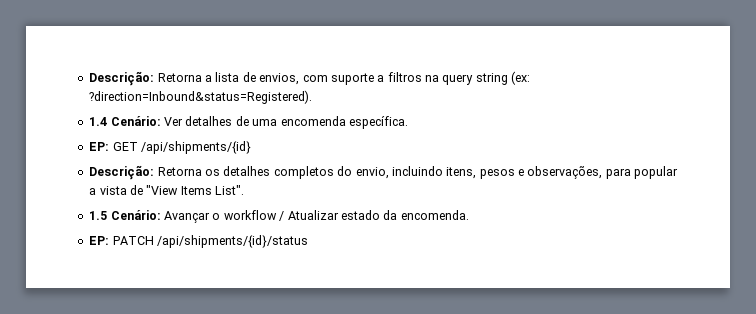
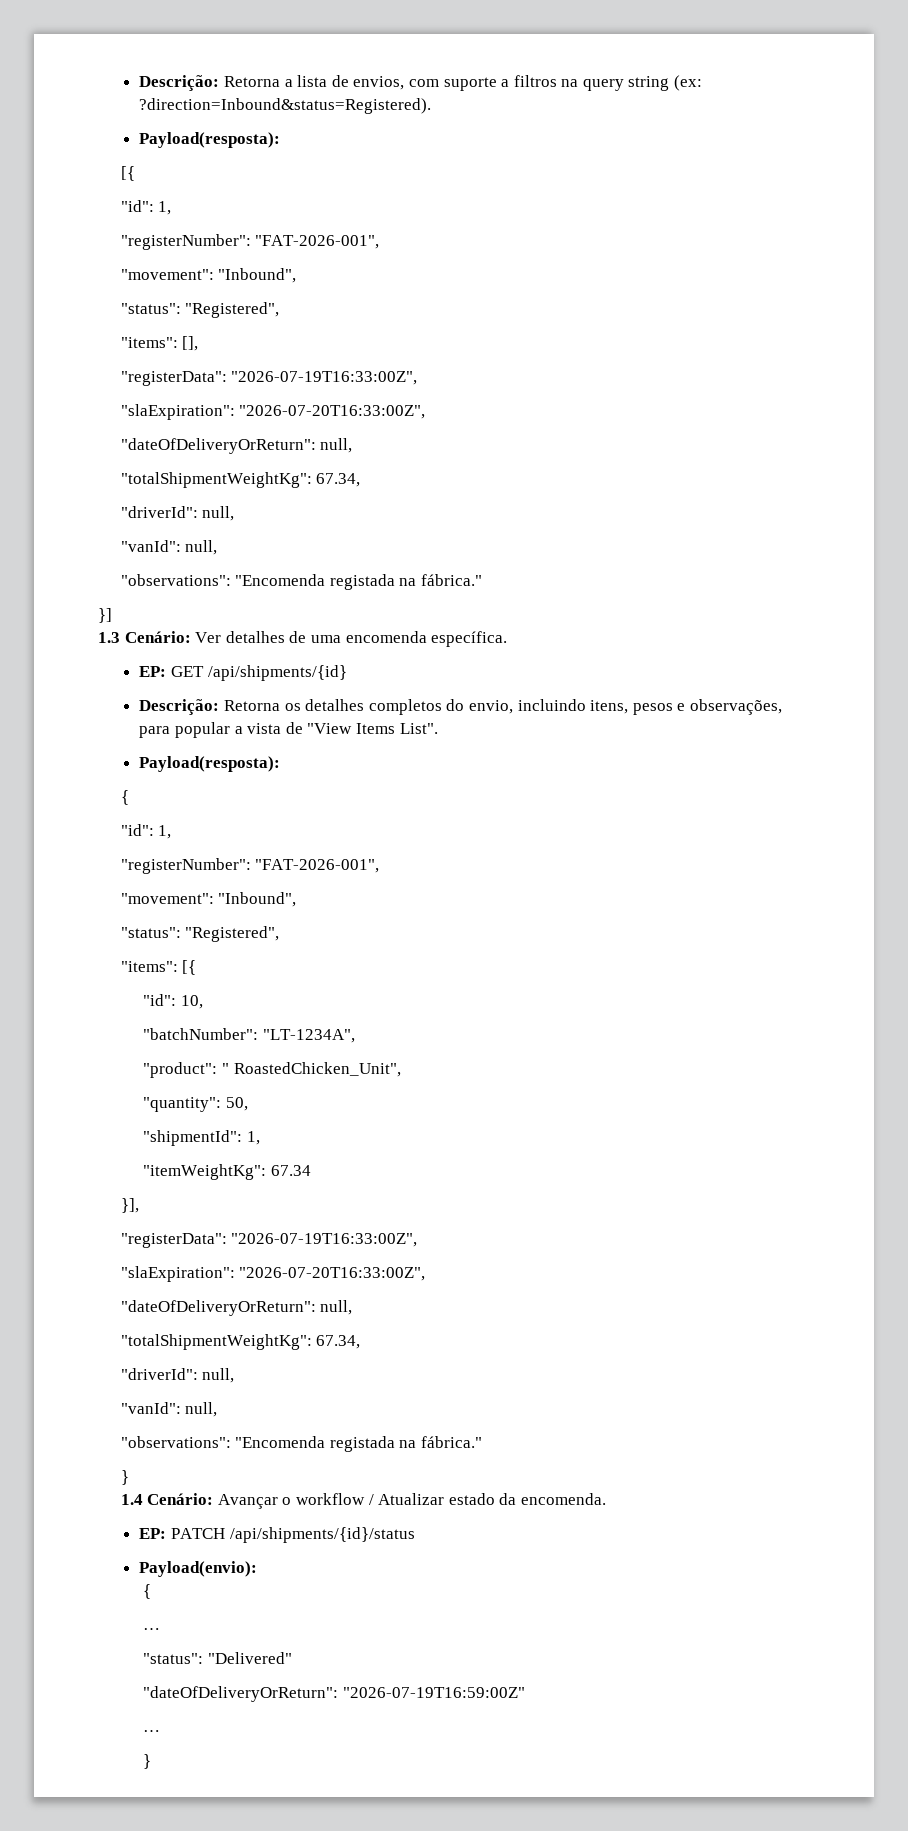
[89,117,108,126] 1.4 -> [139,132,281,148] [120,166,135,181] [120,200,172,215] [120,234,380,250] [120,268,297,283] [120,302,280,318] [120,336,199,351] [120,371,418,386] [120,404,426,420] [120,438,353,454] [120,472,361,488] [120,506,235,521] [120,540,218,555] [120,574,483,590] [98,608,112,623] [98,632,120,643] Payload(resposta): // [{ // "id": 1, // "registerNumber": "FAT-2026-001", // "movement": "Inbound", // "status": "Registered", // "items": [], // "registerData": "2026-07-19T16:33:00Z", // "slaExpiration": "2026-07-20T16:33:00Z", // "dateOfDeliveryOrReturn": null, // "totalShipmentWeightKg": 67.34, // "driverId": null, // "vanId": null, // "observations": "Encomenda registada na fábrica." // }] // 1.3
[89,211,108,220] 1.5 -> [139,756,281,772] [120,790,129,805] [120,824,172,839] [120,858,380,874] [120,892,297,907] [120,926,280,942] [120,960,197,975] [143,994,203,1009] [143,1028,355,1043] [143,1062,401,1078] [143,1097,248,1112] [143,1130,260,1146] [143,1164,311,1180] [120,1198,139,1213] [120,1233,418,1248] [120,1266,426,1282] [120,1300,353,1316] [120,1334,361,1350] [120,1368,235,1383] [120,1402,218,1417] [120,1436,483,1452] [120,1470,129,1485] [120,1494,143,1505] Payload(resposta): // { // "id": 1, // "registerNumber": "FAT-2026-001", // "movement": "Inbound", // "status": "Registered", // "items": [{ // "id": 10, // "batchNumber": "LT-1234A", // "product": " RoastedChicken_Unit", // "quantity": 50, // "shipmentId": 1, // "itemWeightKg": 67.34 // }], // "registerData": "2026-07-19T16:33:00Z", // "slaExpiration": "2026-07-20T16:33:00Z", // "dateOfDeliveryOrReturn": null, // "totalShipmentWeightKg": 67.34, // "driverId": null, // "vanId": null, // "observations": "Encomenda registada na fábrica." // } // 1.4
(309, 241) none -> [139,1561,258,1577] [143,1584,152,1599] [143,1628,161,1630] [143,1652,292,1664] [143,1686,525,1702] [143,1730,161,1732] [143,1754,152,1769] // Payload(envio): // { // … // "status": "Delivered" // "dateOfDeliveryOrReturn": "2026-07-19T16:59:00Z" // … // }

